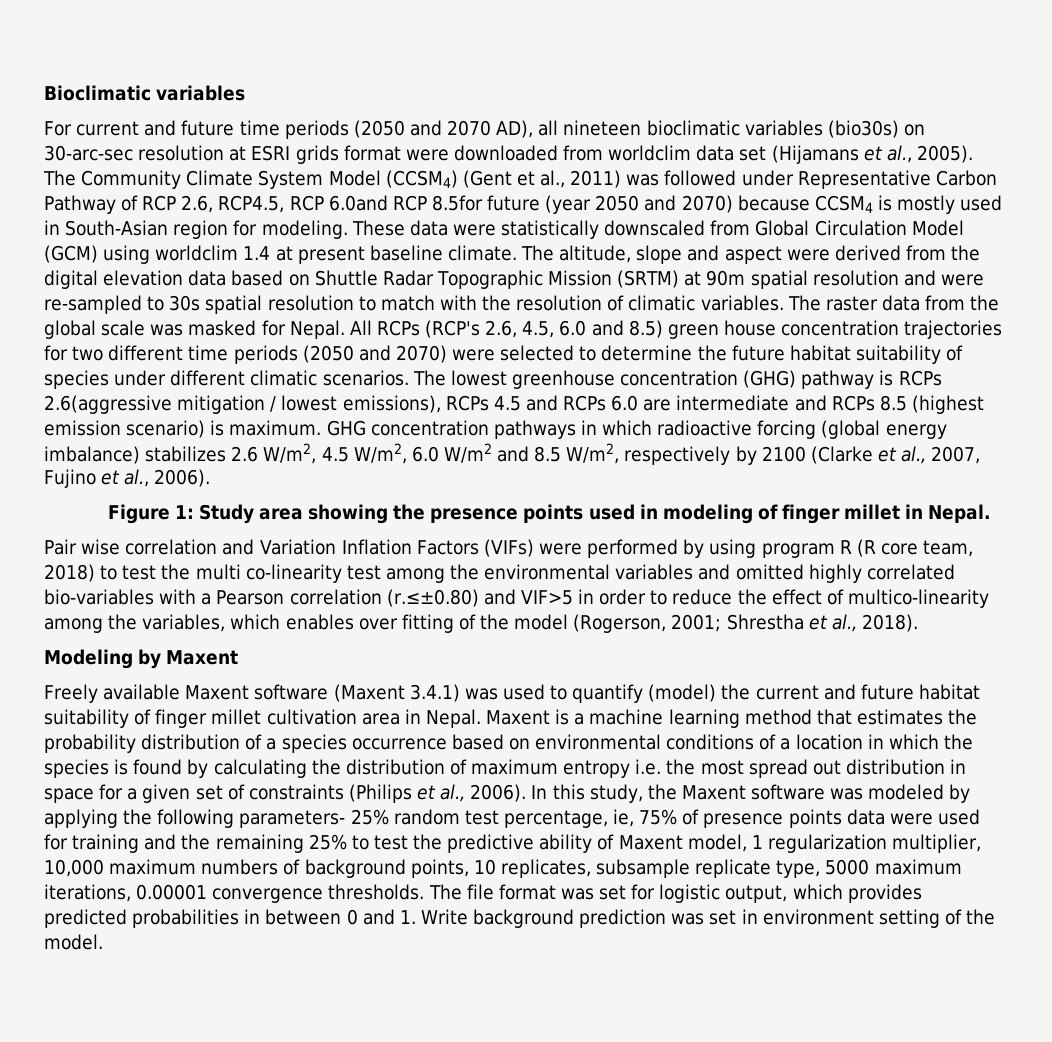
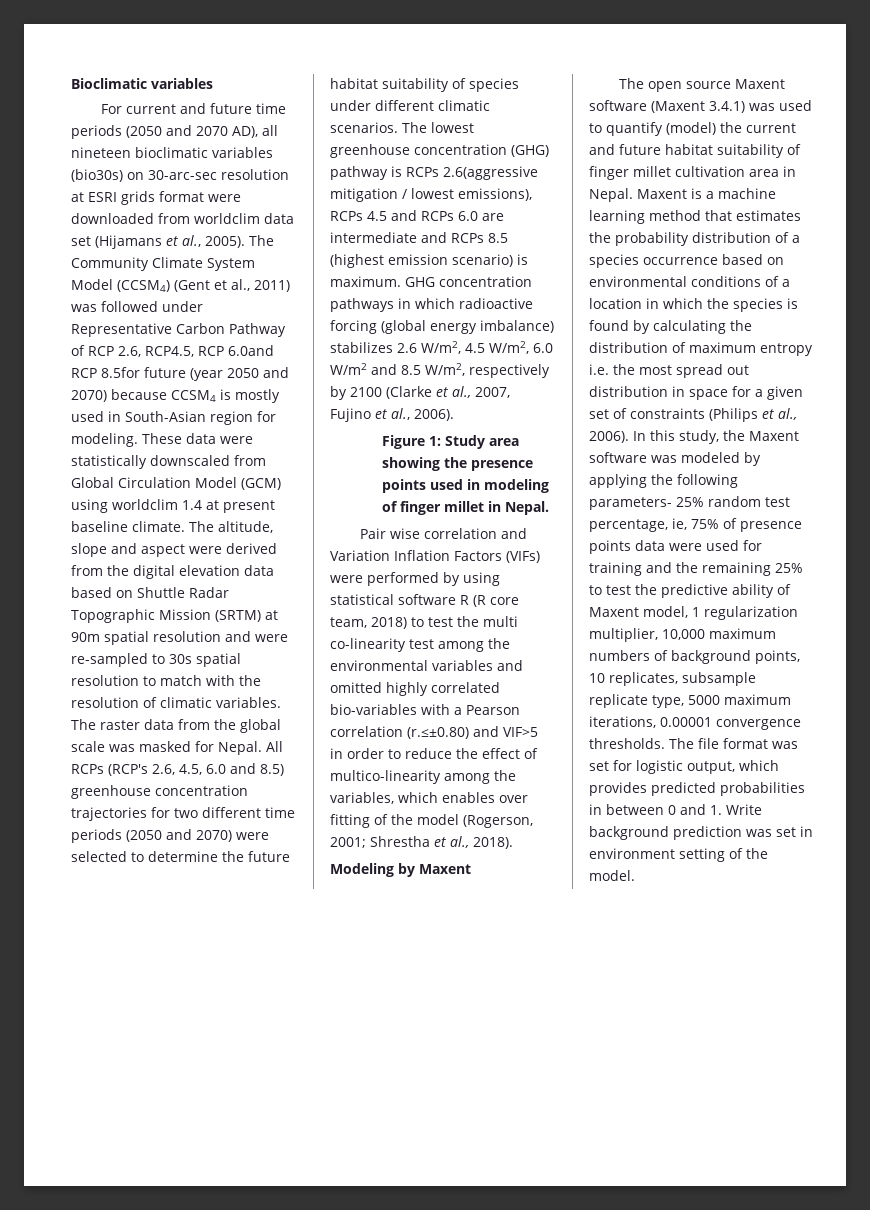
[667,320,776,339] green house -> [71,785,151,799] greenhouse
[761,543,835,558] program -> [330,594,456,605] statistical software
[44,684,181,703] Freely available -> [618,78,731,92] The open source

